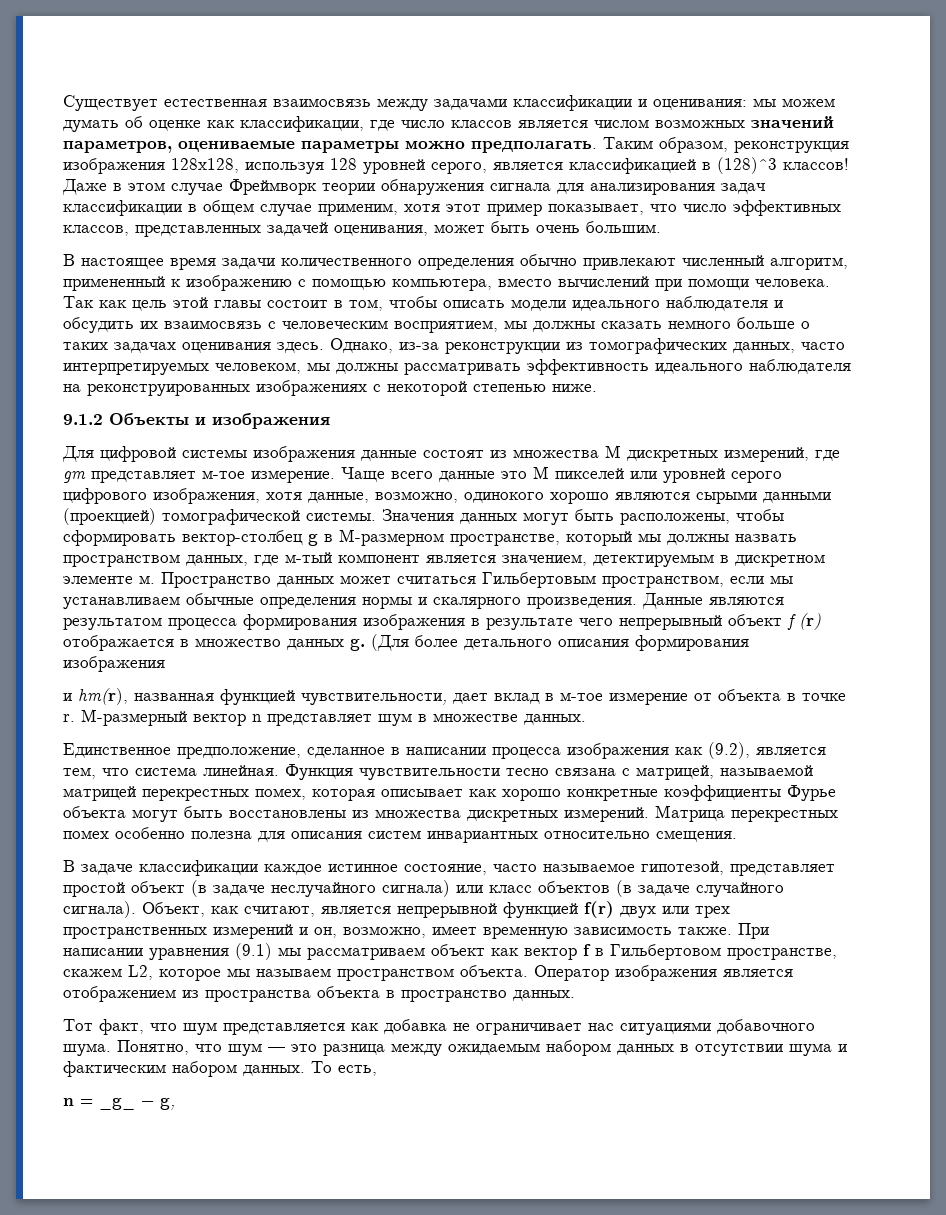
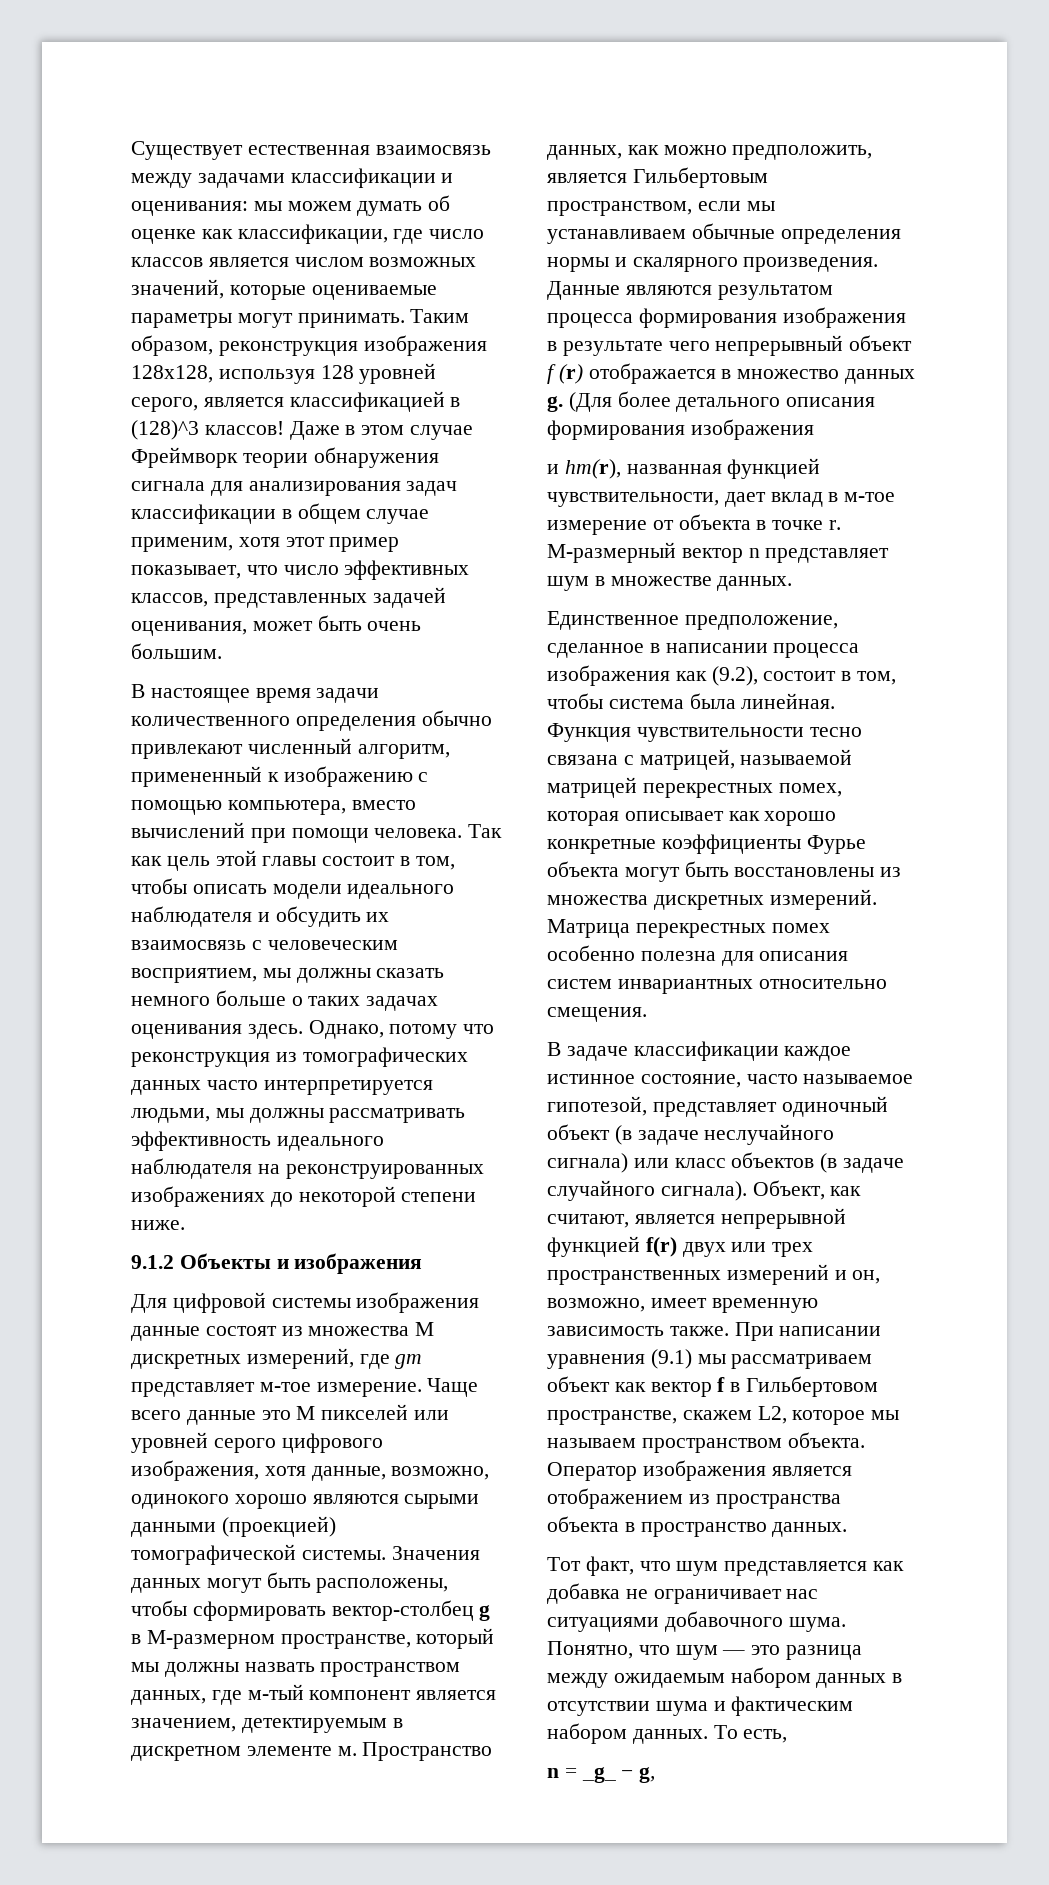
[751,116,834,128] [63,141,597,153] значений параметров, оцениваемые параметры можно предполагать. -> [131,279,437,300] [131,313,405,328] значений, которые оцениваемые параметры могут принимать.
[399,338,845,354] [63,362,301,375] из-за реконструкции из томографических данных, часто интерпретируемых человеком, -> [389,1024,495,1039] [131,1047,468,1067] [131,1080,433,1095] [131,1108,210,1123] потому что реконструкция из томографических данных часто интерпретируется людьми,
[373,381,546,396] с некоторой степенью -> [270,1186,477,1207] до некоторой степени
[277,575,476,587] данных может считаться -> [547,145,873,160] [547,173,627,183] данных, как можно предположить, является
[756,747,826,755] [63,767,197,779] является тем, что система -> [763,671,897,685] [547,693,736,709] состоит в том, чтобы система была
[63,882,125,897] простой -> [781,1096,888,1117] одиночный

